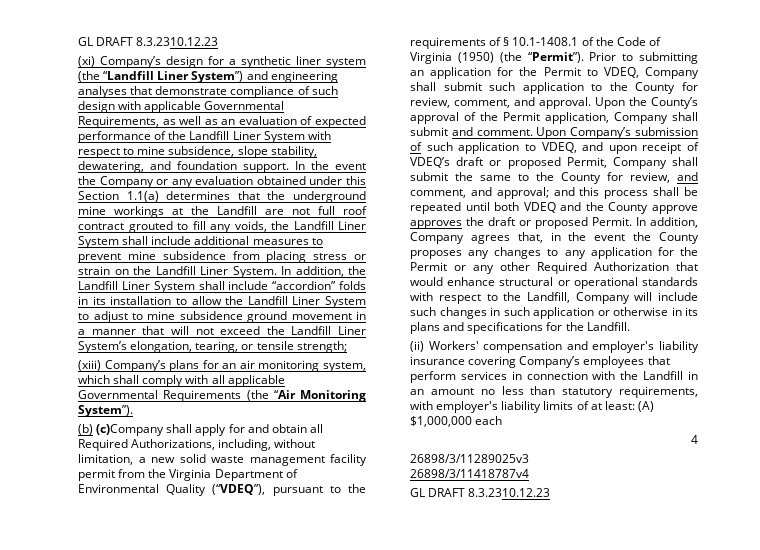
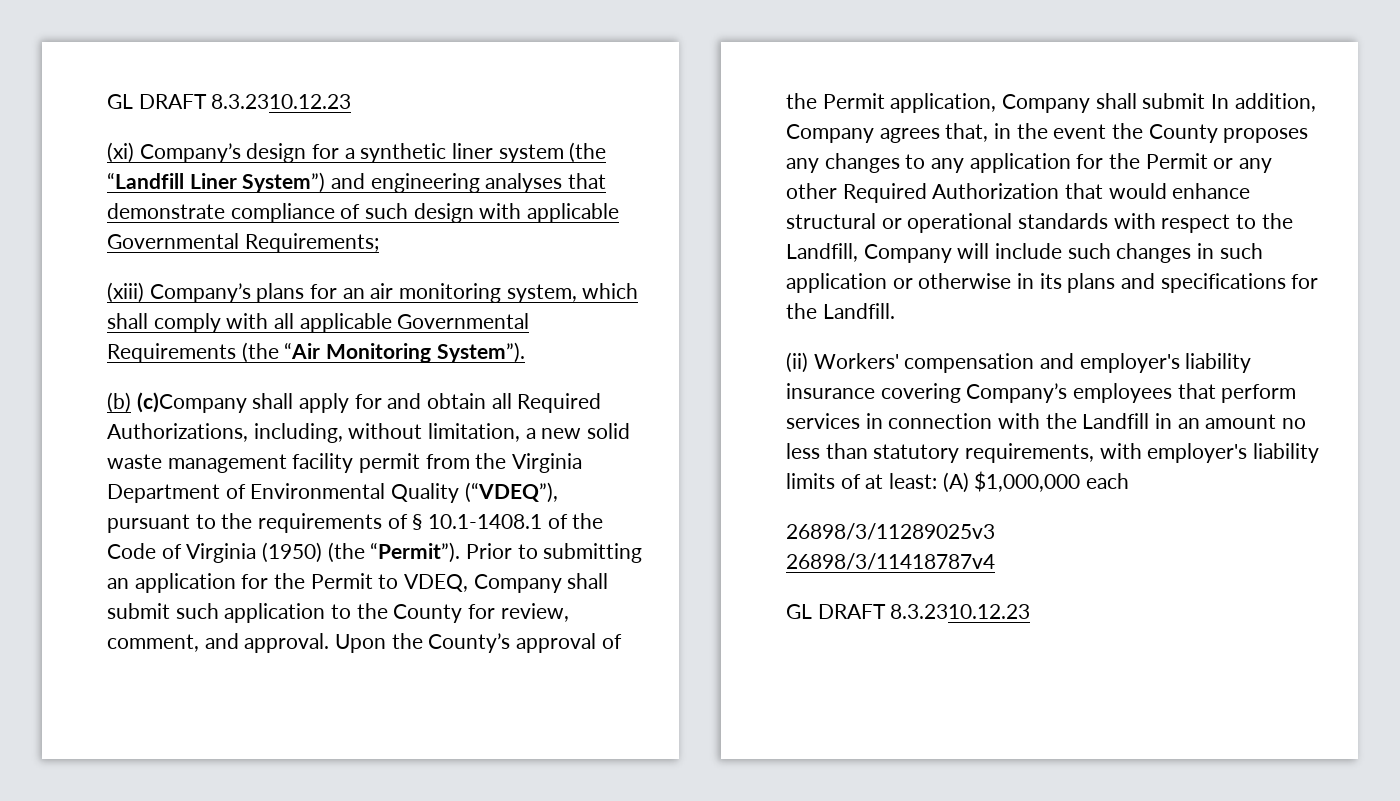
[78,116,366,128] [78,131,331,143] [78,146,317,158] [78,161,366,173] [78,176,366,188] [78,191,366,203] [78,206,367,218] [78,221,366,233] [78,236,323,248] [78,251,366,263] [78,266,366,278] [78,281,366,293] [78,296,366,308] [78,311,366,323] [78,326,366,335] [78,341,347,353] Requirements, as well as an evaluation of expected performance of the Landfill Liner System with respect to mine subsidence, slope stability, dewatering, and foundation support. In the event the Company or any evaluation obtained under this Section 1.1(a) determines that the underground mine workings at the Landfill are not full roof contract grouted to fill any voids, the Landfill Liner System shall include additional measures to prevent mine subsidence from placing stress or strain on the Landfill Liner System. In addition, the Landfill Liner System shall include “accordion” folds in its installation to allow the Landfill Liner System to adjust to mine subsidence ground movement in a manner that will not exceed the Landfill Liner System’s elongation, tearing, or tensile strength; -> [244,233,379,253] Requirements;
[451,127,698,139] [410,142,699,154] [410,157,698,169] [410,172,698,184] [410,187,698,199] [410,202,698,214] [410,217,633,229] and comment. Upon Company’s submission of such application to VDEQ, and upon receipt of VDEQ’s draft or proposed Permit, Company shall submit the same to the County for review, and comment, and approval; and this process shall be repeated until both VDEQ and the County approve approves the draft or proposed Permit. -> (1206, 101) none
[691,435,698,444] // 4 -> (1129, 481) none

